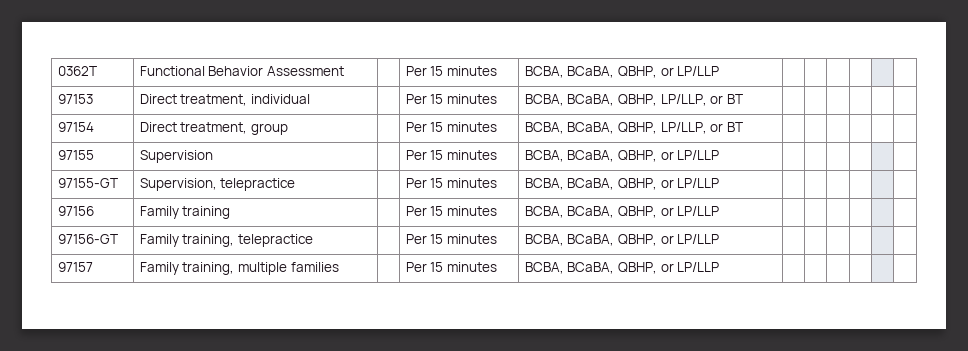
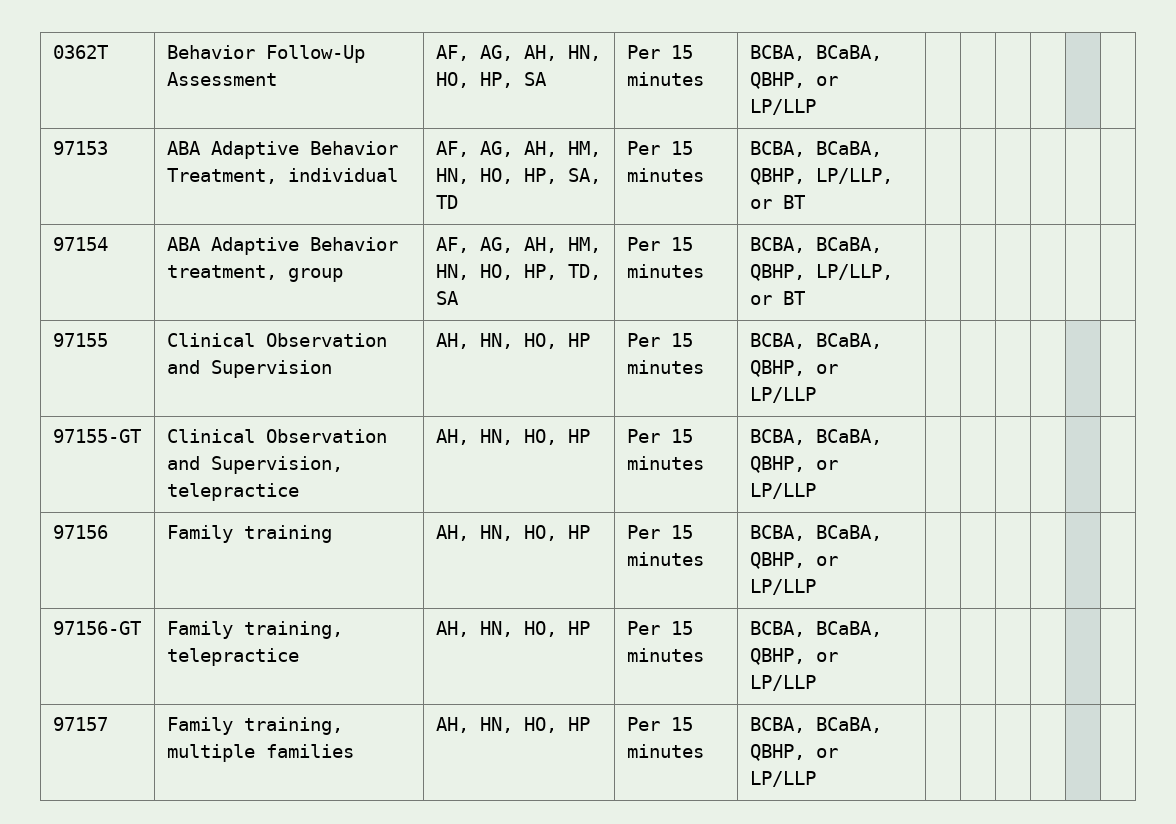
[139,66,264,76] Functional Behavior -> [166,45,365,63] Behavior Follow-Up
(345, 71) none -> [435,45,601,61] [435,72,547,88] AF, AG, AH, HN, HO, HP, SA
[139,94,311,106] Direct treatment, individual | -> [166,141,398,159] [166,168,398,184] [435,141,601,157] [435,168,601,184] [435,195,458,209] ABA Adaptive Behavior Treatment, individual | AF, AG, AH, HM, HN, HO, HP, SA, TD
[139,122,177,132] Direct -> [166,237,398,255] ABA Adaptive Behavior
(289, 129) none -> [435,237,601,253] [435,264,601,280] [435,291,459,305] AF, AG, AH, HM, HN, HO, HP, TD, SA
[139,150,213,163] Supervision | -> [166,333,387,347] [166,360,332,378] [435,333,590,349] Clinical Observation and Supervision | AH, HN, HO, HP
(118, 183) none -> [166,429,387,443] [166,456,200,470] Clinical Observation and
(296, 184) none -> [435,429,590,445] AH, HN, HO, HP
(231, 212) none -> [435,525,590,541] AH, HN, HO, HP
(314, 240) none -> [435,621,590,637] AH, HN, HO, HP
(339, 267) none -> [435,717,590,733] AH, HN, HO, HP

